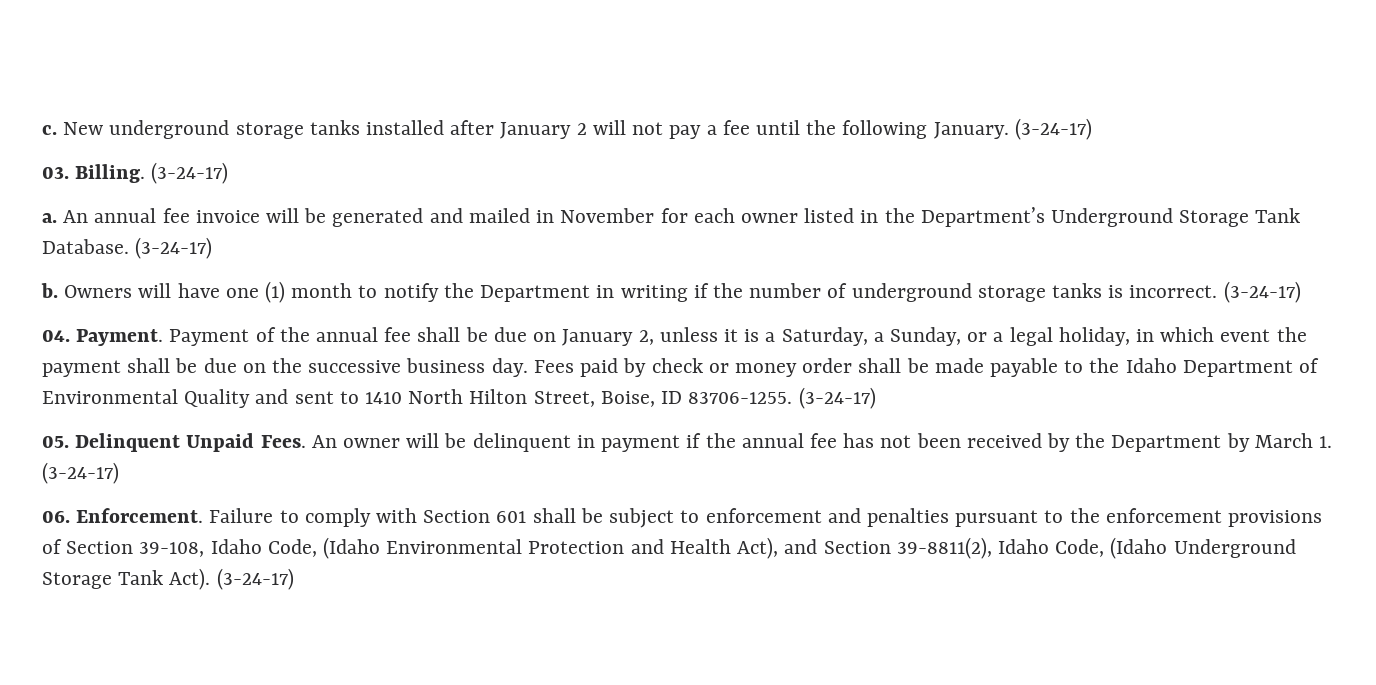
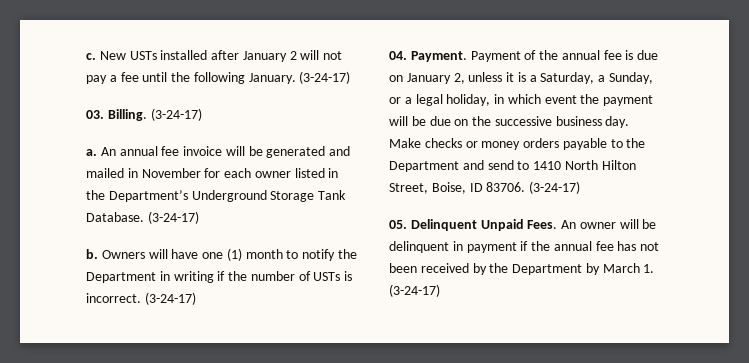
[109,120,360,139] underground storage tanks -> [129,51,157,60] USTs
[851,283,1102,302] underground storage tanks -> [313,272,341,281] USTs
[417,327,488,342] shall be -> [625,50,634,60] is
[127,358,171,373] shall -> [389,116,408,126] will
[533,358,1320,377] [42,389,334,408] Fees paid by check or money order shall be made payable to the Idaho Department of Environmental Quality and sent -> [389,138,646,150] [389,160,514,172] Make checks or money orders payable to the Department and send
[688,392,793,404] 83706-1255. -> [486,182,526,192] 83706.
[42,508,1322,528] [42,537,1296,559] [42,568,294,590] // 06. Enforcement. Failure to comply with Section 601 shall be subject to enforcement and penalties pursuant to the enforcement provisions of Section 39-108, Idaho Code, (Idaho Environmental Protection and Health Act), and Section 39-8811(2), Idaho Code, (Idaho Underground Storage Tank Act). (3-24-17) -> (440, 290) none

